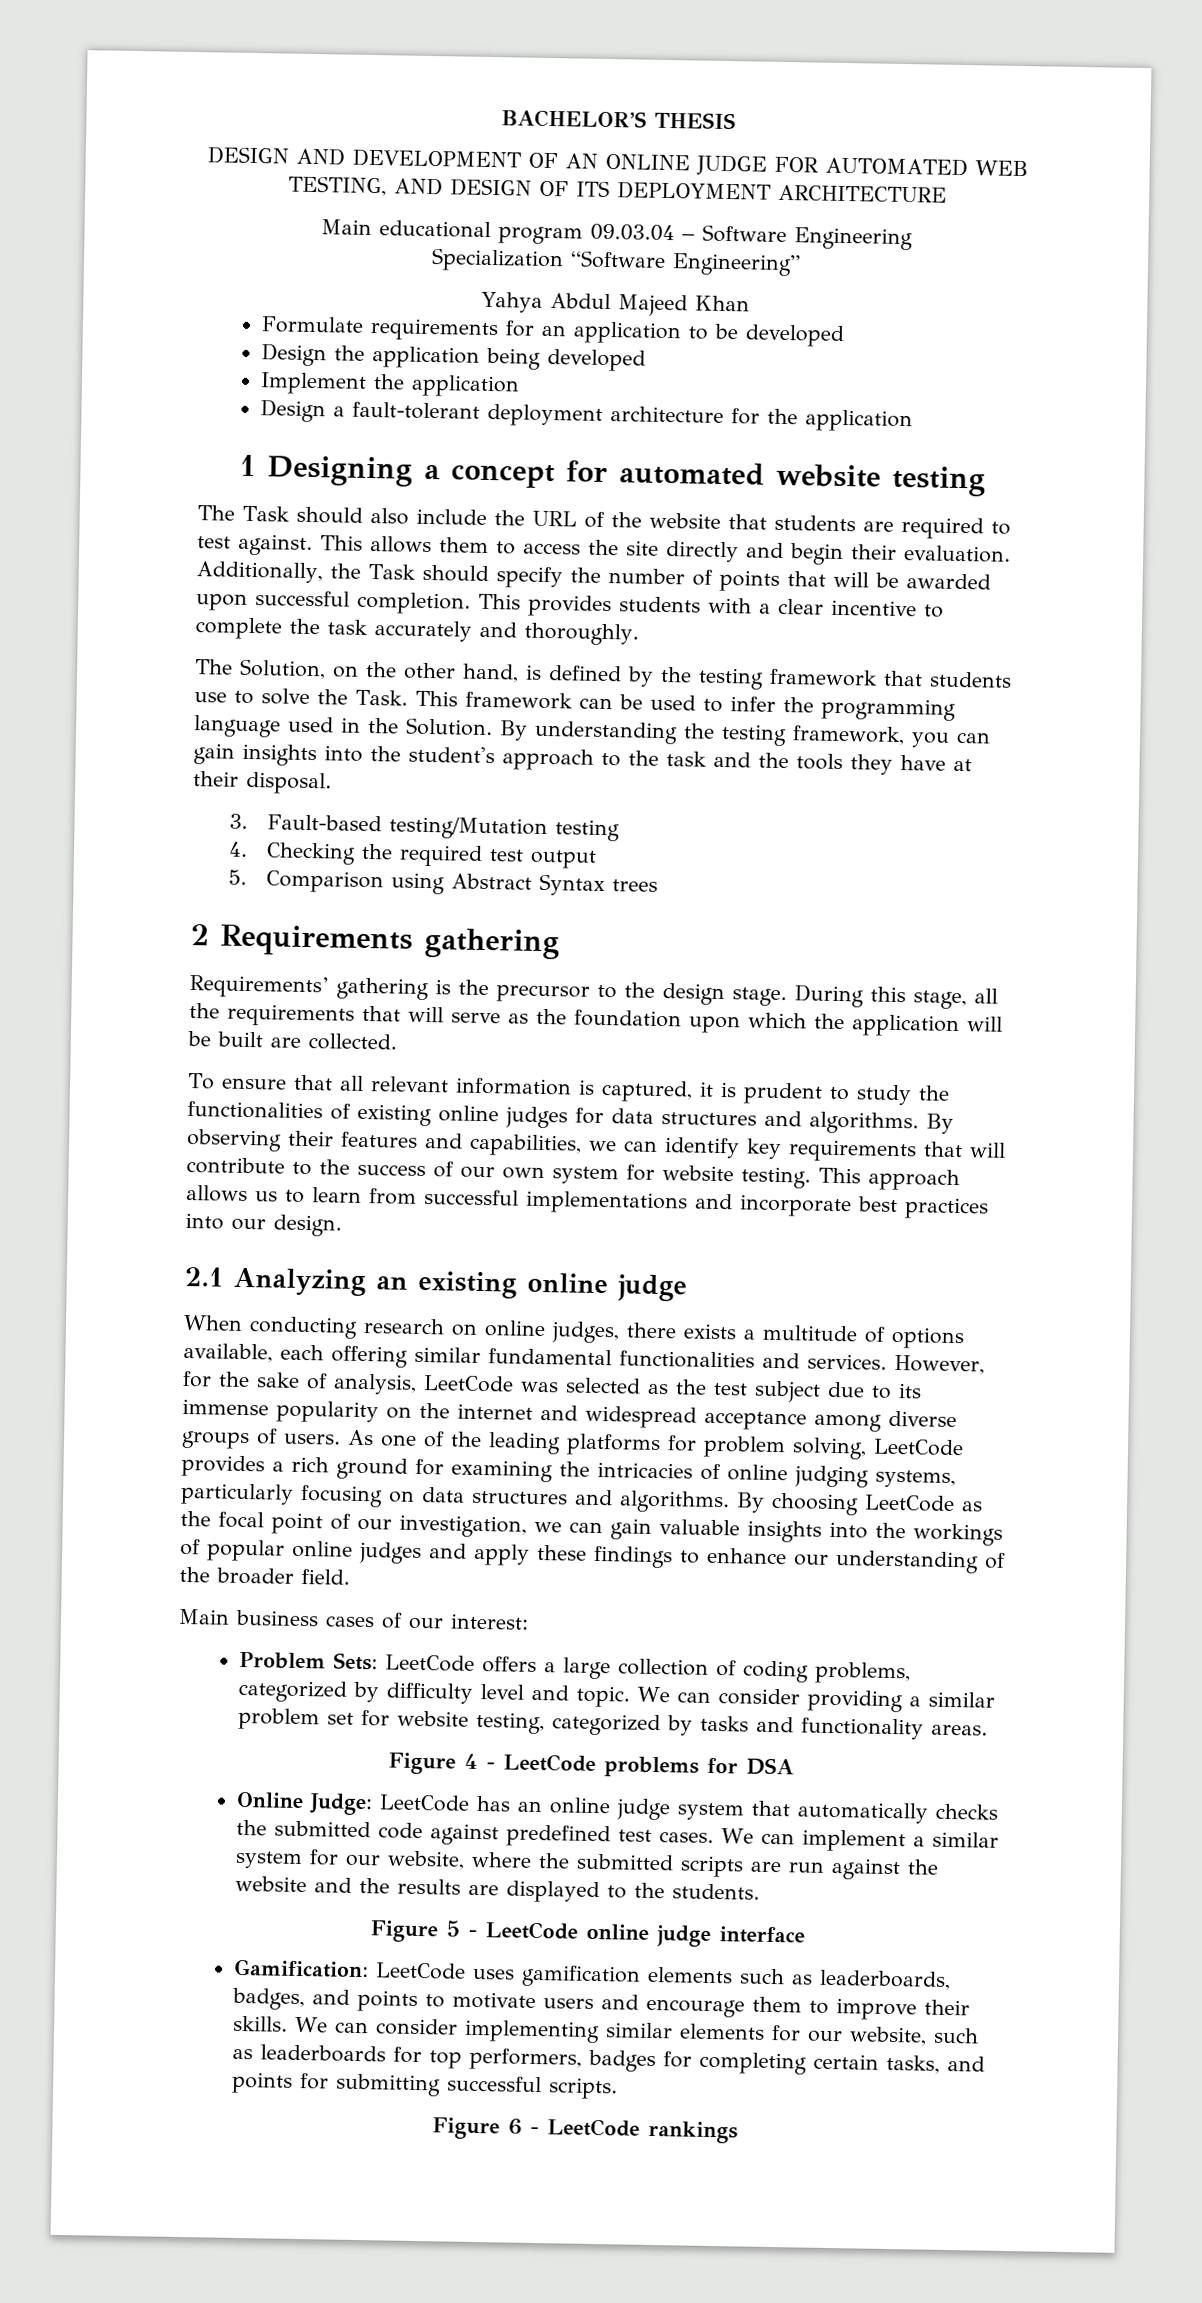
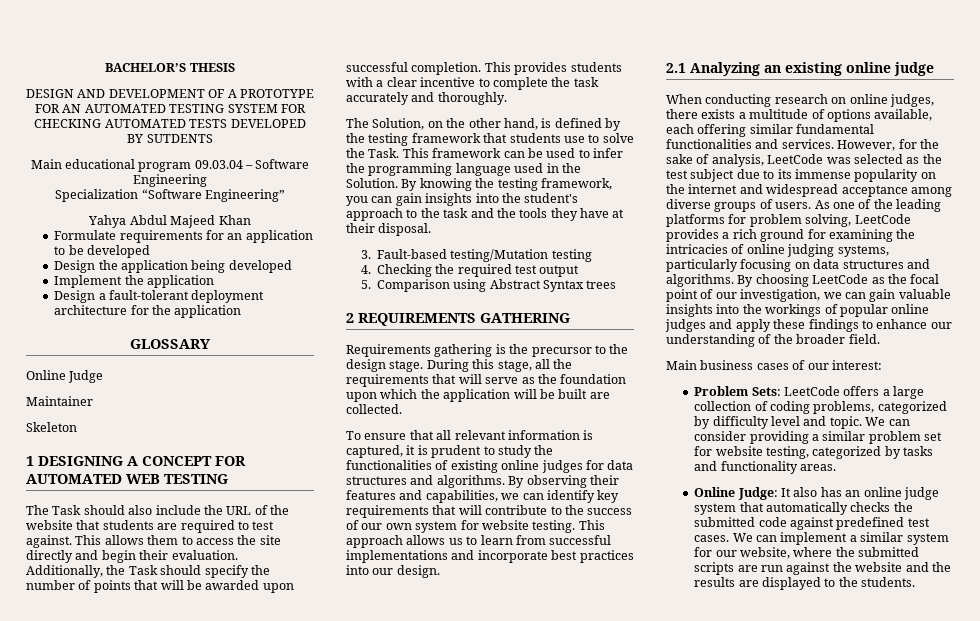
[565,153,1028,177] [288,175,947,203] AN ONLINE JUDGE FOR AUTOMATED WEB TESTING, AND DESIGN OF ITS DEPLOYMENT ARCHITECTURE -> [227,89,314,98] [35,104,306,113] [34,119,306,128] [127,134,213,143] A PROTOTYPE FOR AN AUTOMATED TESTING SYSTEM FOR CHECKING AUTOMATED TESTS DEVELOPED BY SUTDENTS
[239,454,986,497] 1 Designing a concept for automated website testing -> [130,339,211,349] [26,370,104,383] [26,396,93,406] [26,422,77,432] [26,456,246,466] [26,474,228,484] GLOSSARY // Online Judge // Maintainer // Skeleton // 1 DESIGNING A CONCEPT FOR AUTOMATED WEB TESTING
[534,720,678,745] understanding -> [419,178,472,191] knowing
(209, 935) none -> [358,313,570,326] REQUIREMENTS GATHERING //
[189,975,429,1001] // Requirements’ gathering -> (493, 350) none
[387,1752,794,1778] // Figure 4 - LeetCode problems for DSA -> (836, 467) none
[379,1794,471,1812] LeetCode -> [780,487,818,497] It also
[370,1920,805,1947] [233,1958,952,1991] [232,1987,971,2021] [233,2015,980,2046] [232,2044,986,2075] [232,2071,619,2100] [431,2117,738,2144] // Figure 5 - LeetCode online judge interface // Gamification: LeetCode uses gamification elements such as leaderboards, badges, and points to motivate users and encourage them to improve their skills. We can consider implementing similar elements for our website, such as leaderboards for top performers, badges for completing certain tasks, and points for submitting successful scripts. // Figure 6 - LeetCode rankings -> (916, 582) none

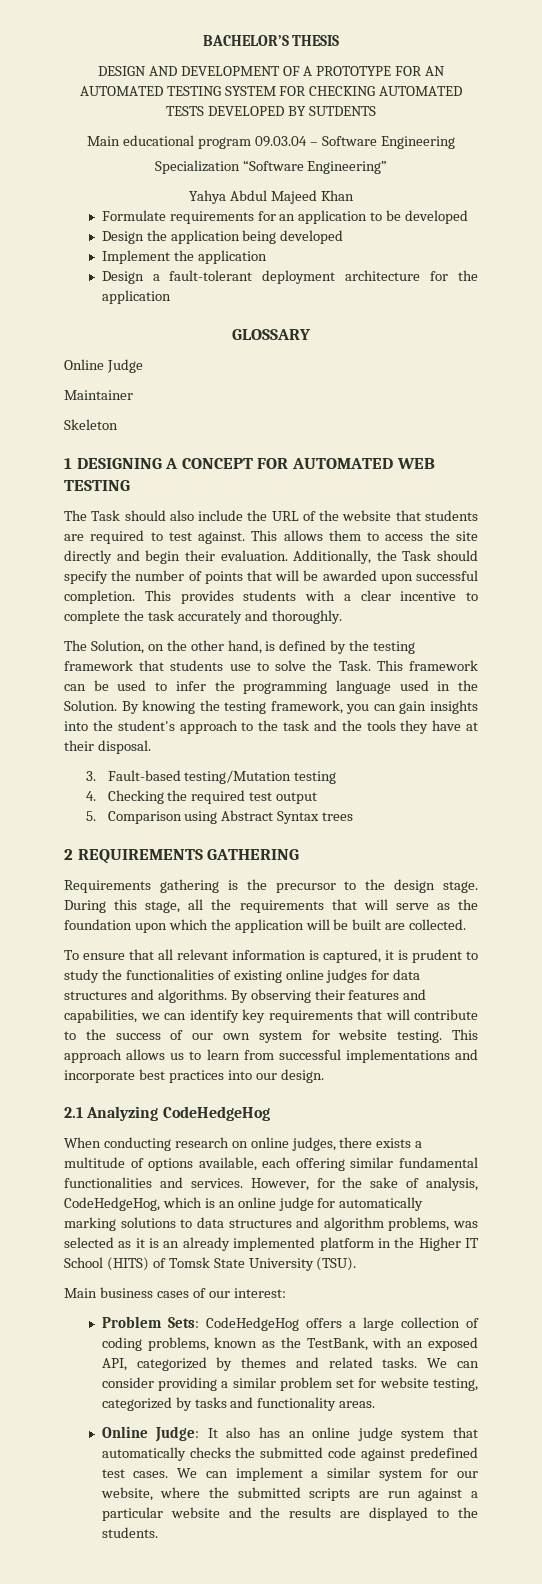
[764,62,934,76] an existing online judge -> [162,1106,270,1121] CodeHedgeHog
[767,154,942,164] [666,169,936,182] [666,184,952,197] [666,199,941,212] [666,214,911,227] [666,229,916,242] [666,244,889,257] [666,259,930,272] [666,274,940,287] [666,289,951,302] [666,304,930,317] [665,319,952,332] [666,334,880,347] LeetCode was selected as the test subject due to its immense popularity on the internet and widespread acceptance among diverse groups of users. As one of the leading platforms for problem solving, LeetCode provides a rich ground for examining the intricacies of online judging systems, particularly focusing on data structures and algorithms. By choosing LeetCode as the focal point of our investigation, we can gain valuable insights into the workings of popular online judges and apply these findings to enhance our understanding of the broader field. -> [64,1197,424,1211] [64,1217,478,1231] [64,1237,480,1251] [64,1257,357,1271] CodeHedgeHog, which is an online judge for automatically marking solutions to data structures and algorithm problems, was selected as it is an already implemented platform in the Higher IT School (HITS) of Tomsk State University (TSU).
[783,386,840,396] LeetCode -> [205,1317,299,1331] CodeHedgeHog
[877,401,947,414] [694,416,862,429] categorized by difficulty level and topic. -> [214,1337,478,1351] [101,1357,418,1371] known as the TestBank, with an exposed API, categorized by themes and related tasks.
[832,562,852,572] the -> [470,1491,478,1498] [101,1507,163,1521] a particular

